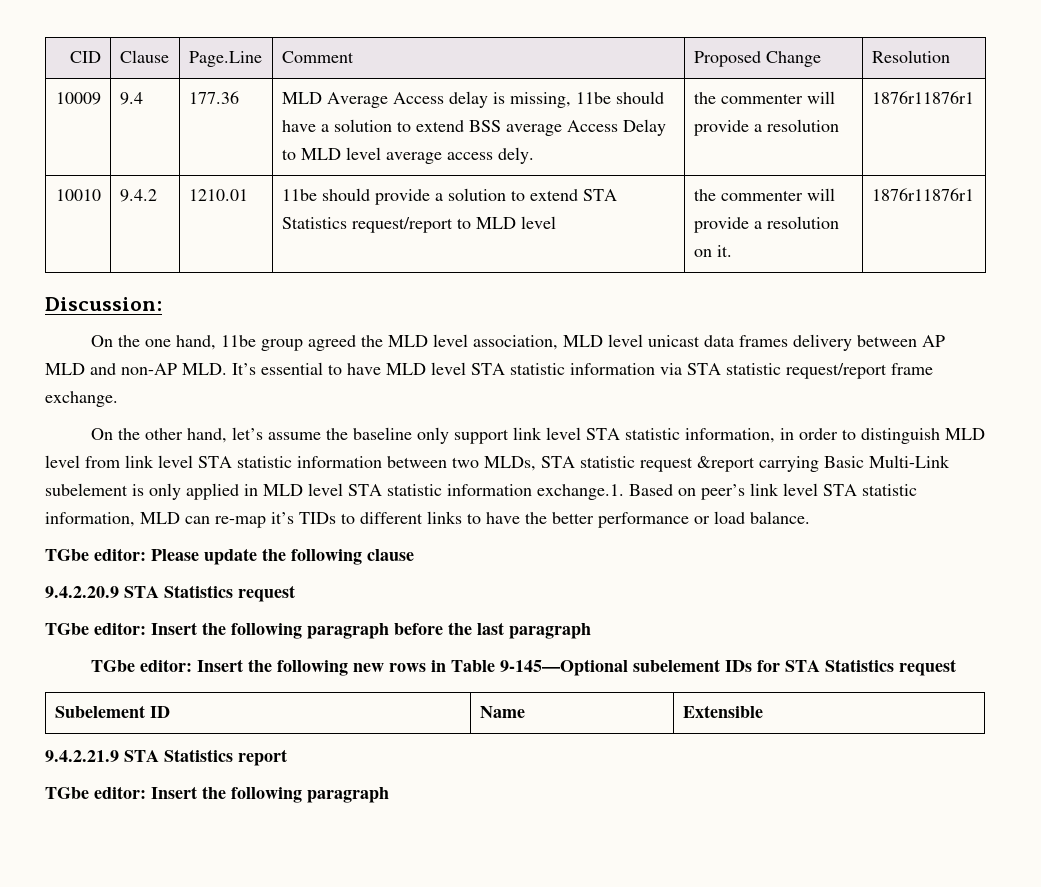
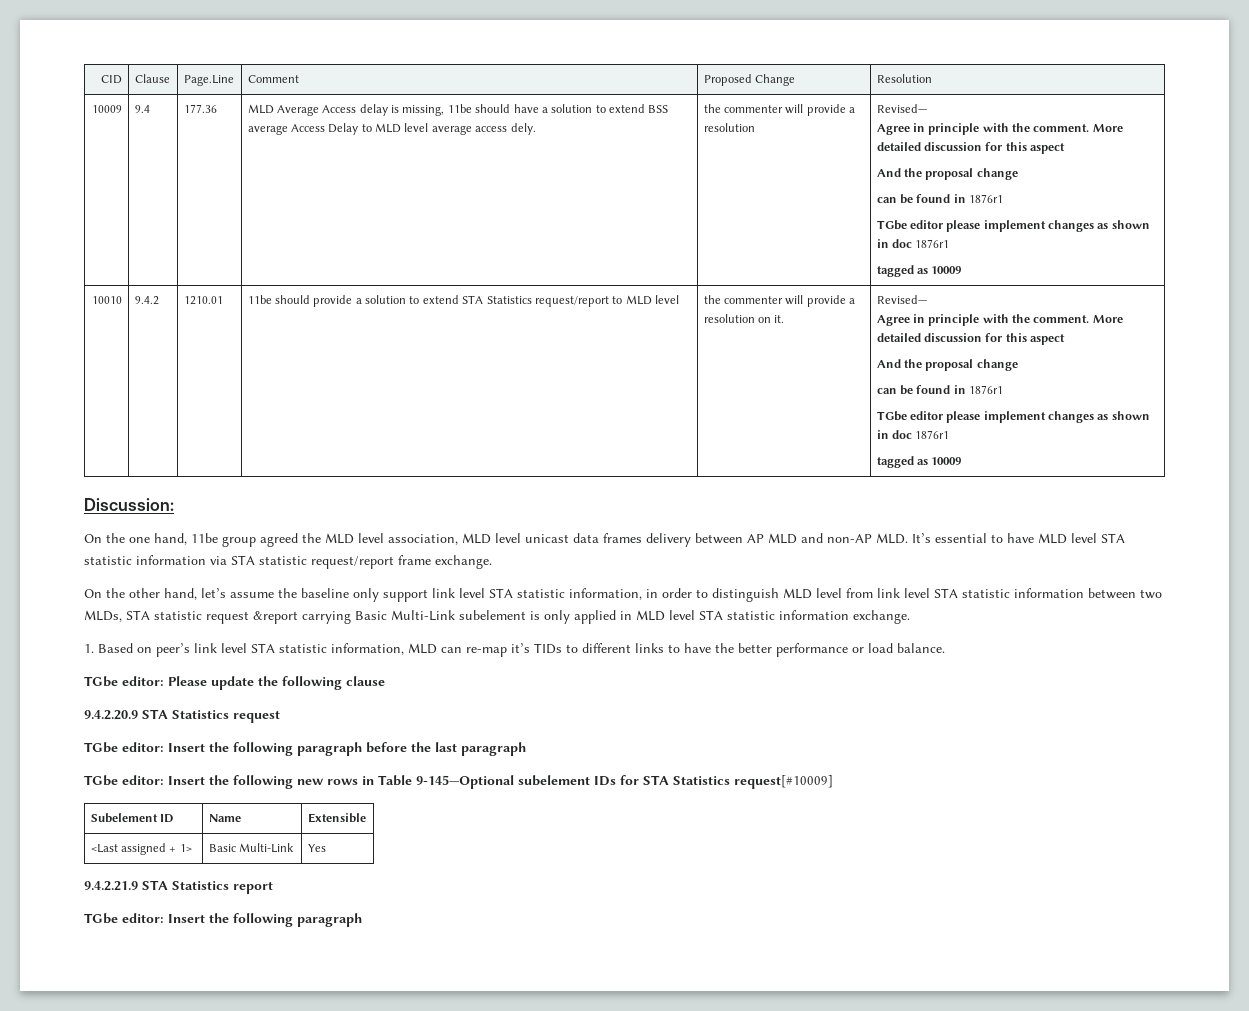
[871,91,974,104] 1876r11876r1 -> [876,104,927,113] [876,123,1123,135] [876,142,1066,154] [876,168,1018,180] [876,194,1004,204] [876,220,1150,232] [876,239,950,248] [876,265,962,277] Revised— // Agree in principle with the comment. More detailed discussion for this aspect // And the proposal change // can be found in 1876r1 // TGbe editor please implement changes as shown in doc 1876r1 // tagged as 10009
[871,188,974,201] 1876r11876r1 -> [876,295,927,304] [876,314,1123,326] [876,333,1066,345] [876,359,1018,371] [876,385,1004,395] [876,411,1150,423] [876,430,950,439] [876,456,962,468] Revised— // Agree in principle with the comment. More detailed discussion for this aspect // And the proposal change // can be found in 1876r1 // TGbe editor please implement changes as shown in doc 1876r1 // tagged as 10009
[537,484,624,500] exchange.1. -> [853,610,910,624] [84,644,94,653] exchange. // 1.
[898,659,956,676] request -> [734,775,833,789] request[#10009]
(763, 711) none -> [90,843,192,855] [208,843,294,853] [307,844,326,852] // <Last assigned + 1> | Basic Multi-Link | Yes

